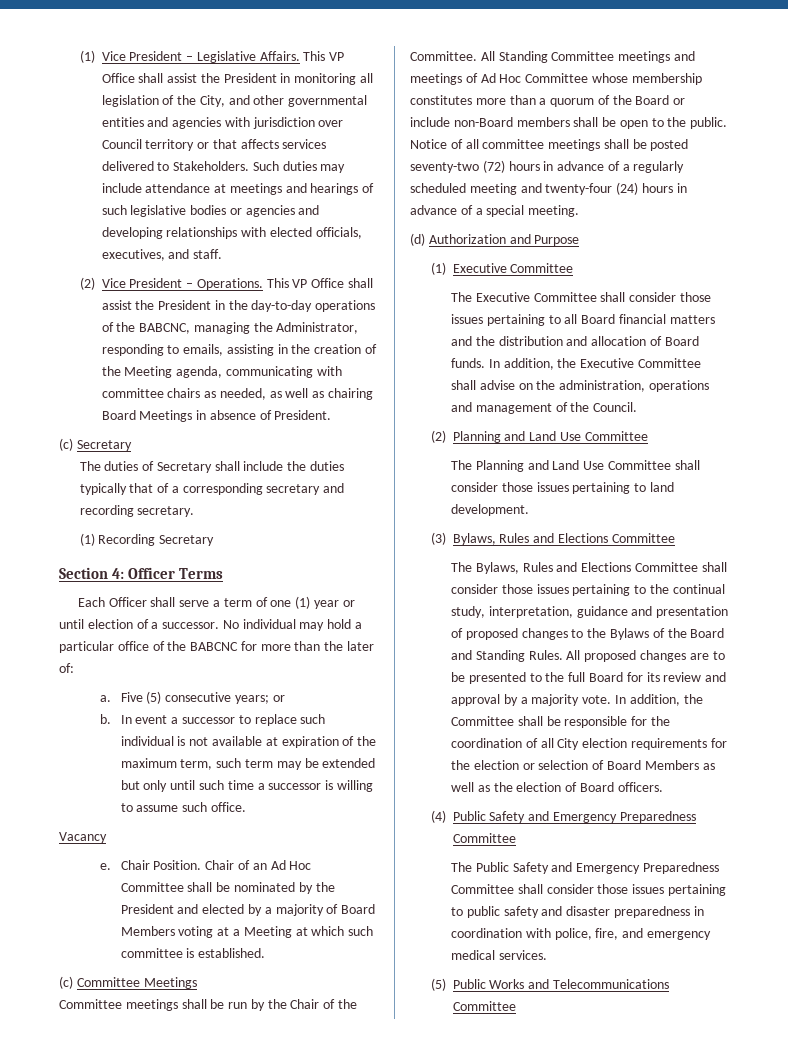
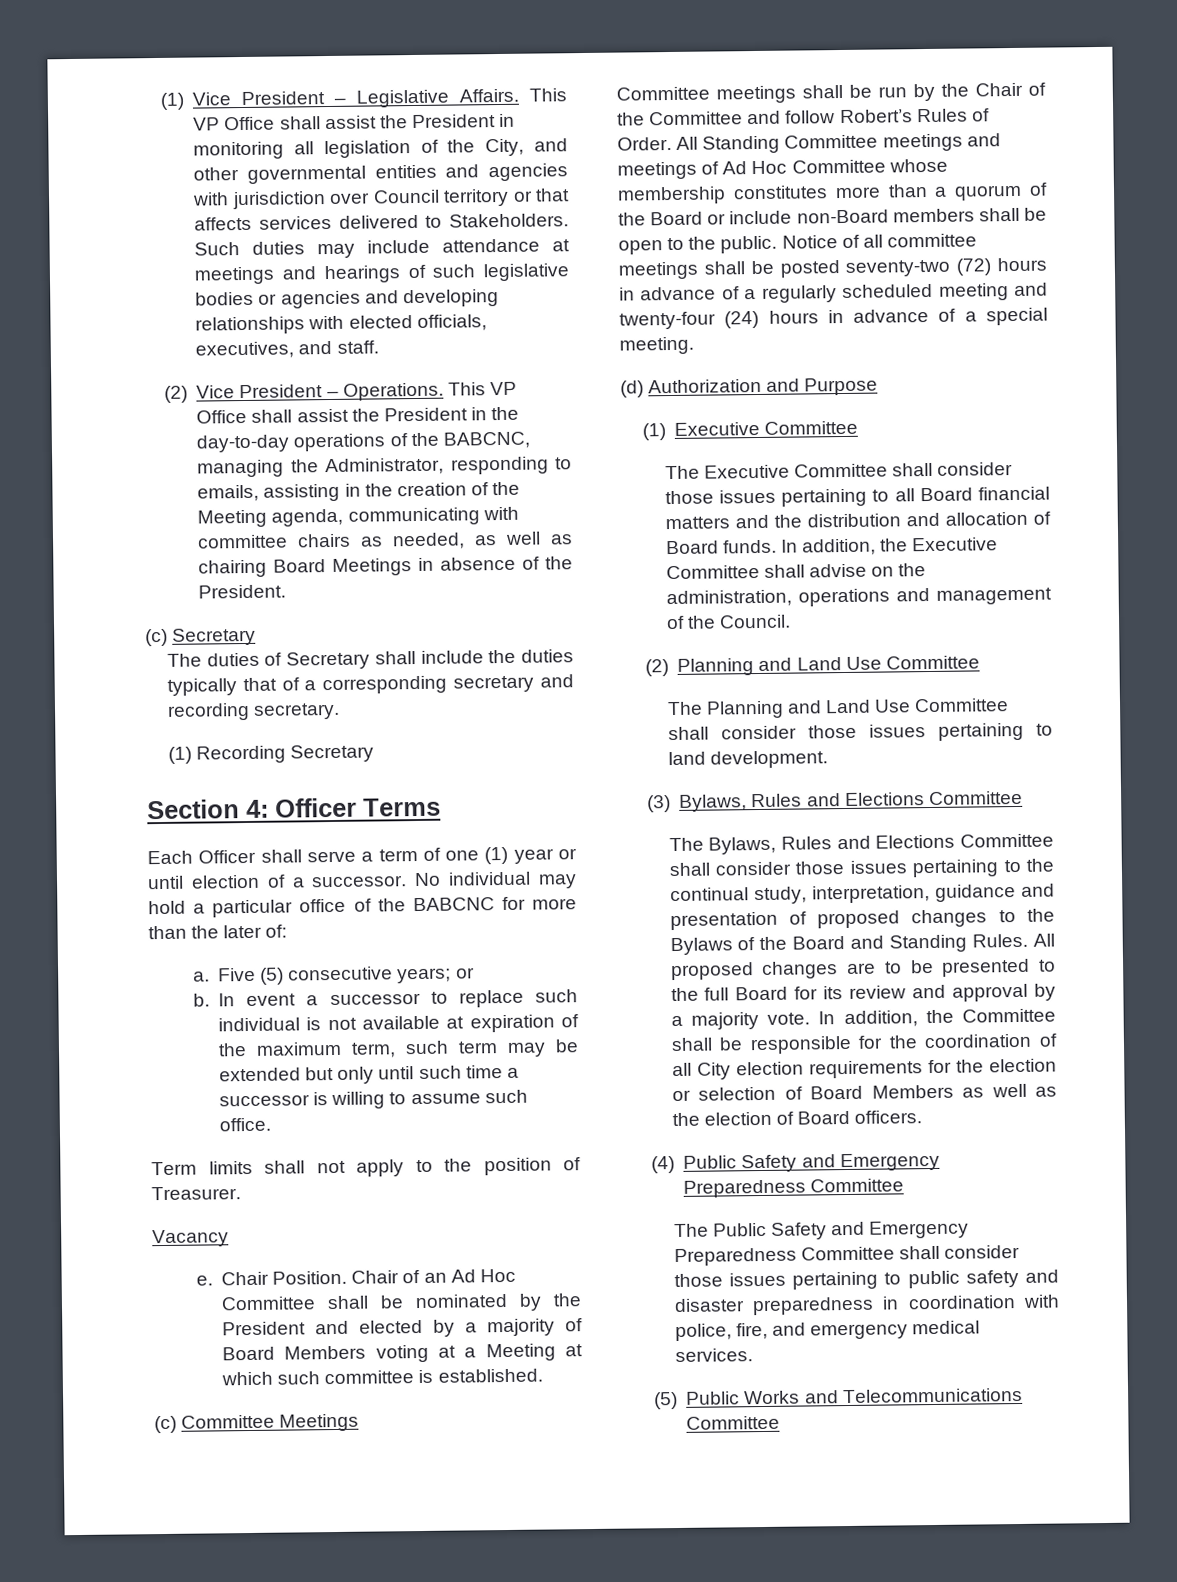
(272, 415) none -> [545,556,573,570] the
(247, 807) none -> [151,1157,581,1177] [151,1186,241,1201] // Term limits shall not apply to the position of Treasurer.
[410,51,477,61] Committee. -> [649,108,990,126] [617,136,672,151] Committee and follow Robert’s Rules of Order.

